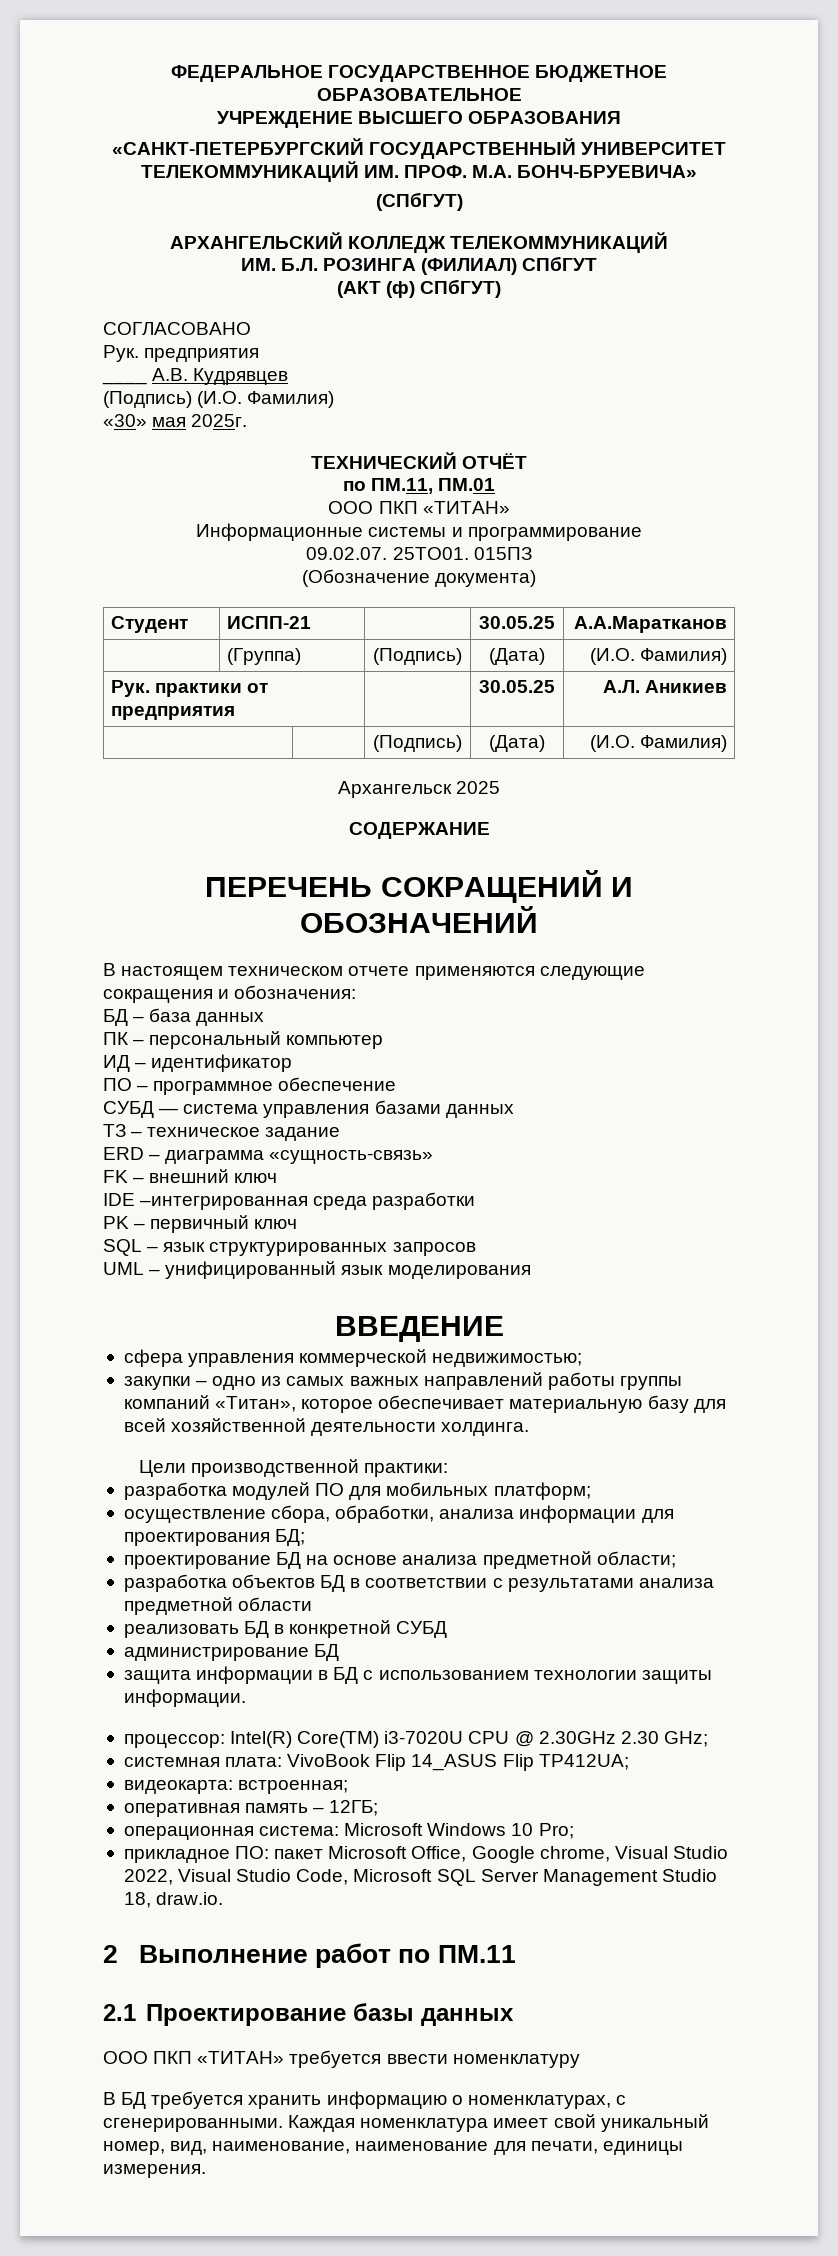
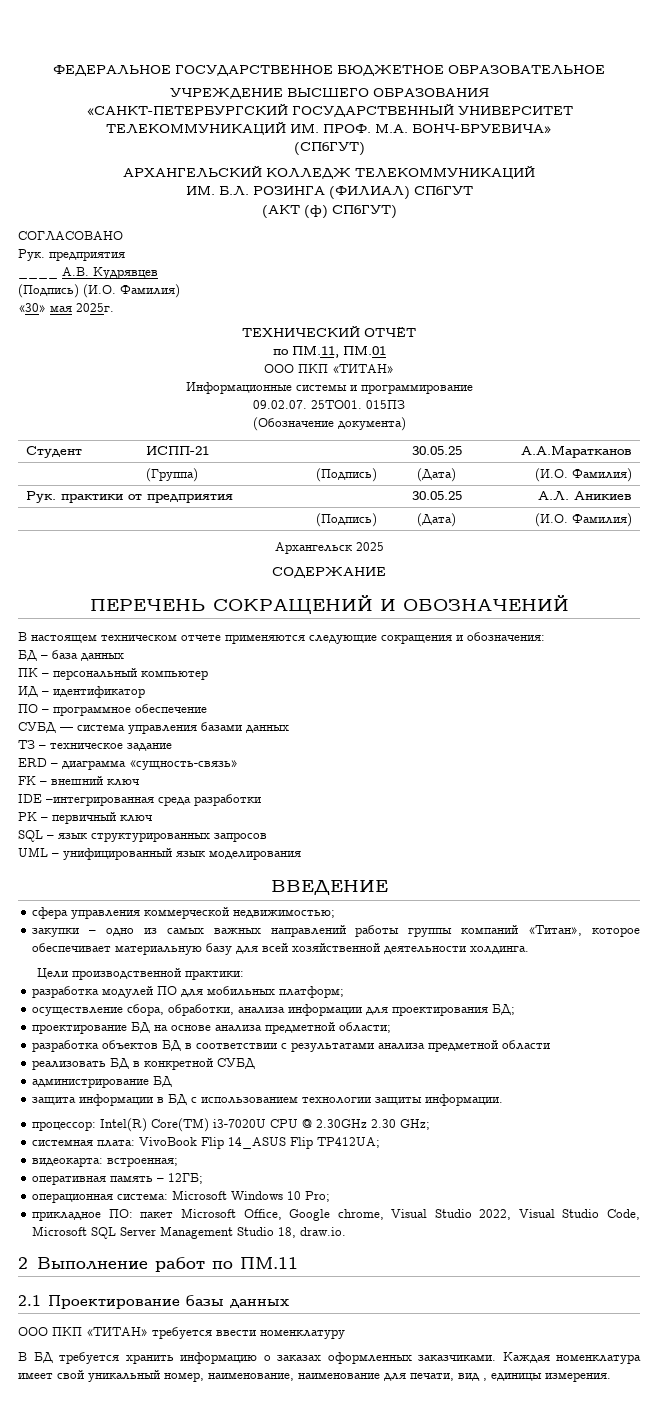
[467,2095,626,2109] [103,2118,283,2132] номенклатурах, с сгенерированными. -> [277,1352,496,1364] заказах оформленных заказчиками.
[170,2141,208,2155] вид, -> (204, 1377) none
(598, 2147) none -> [458,1373,487,1381] вид ,

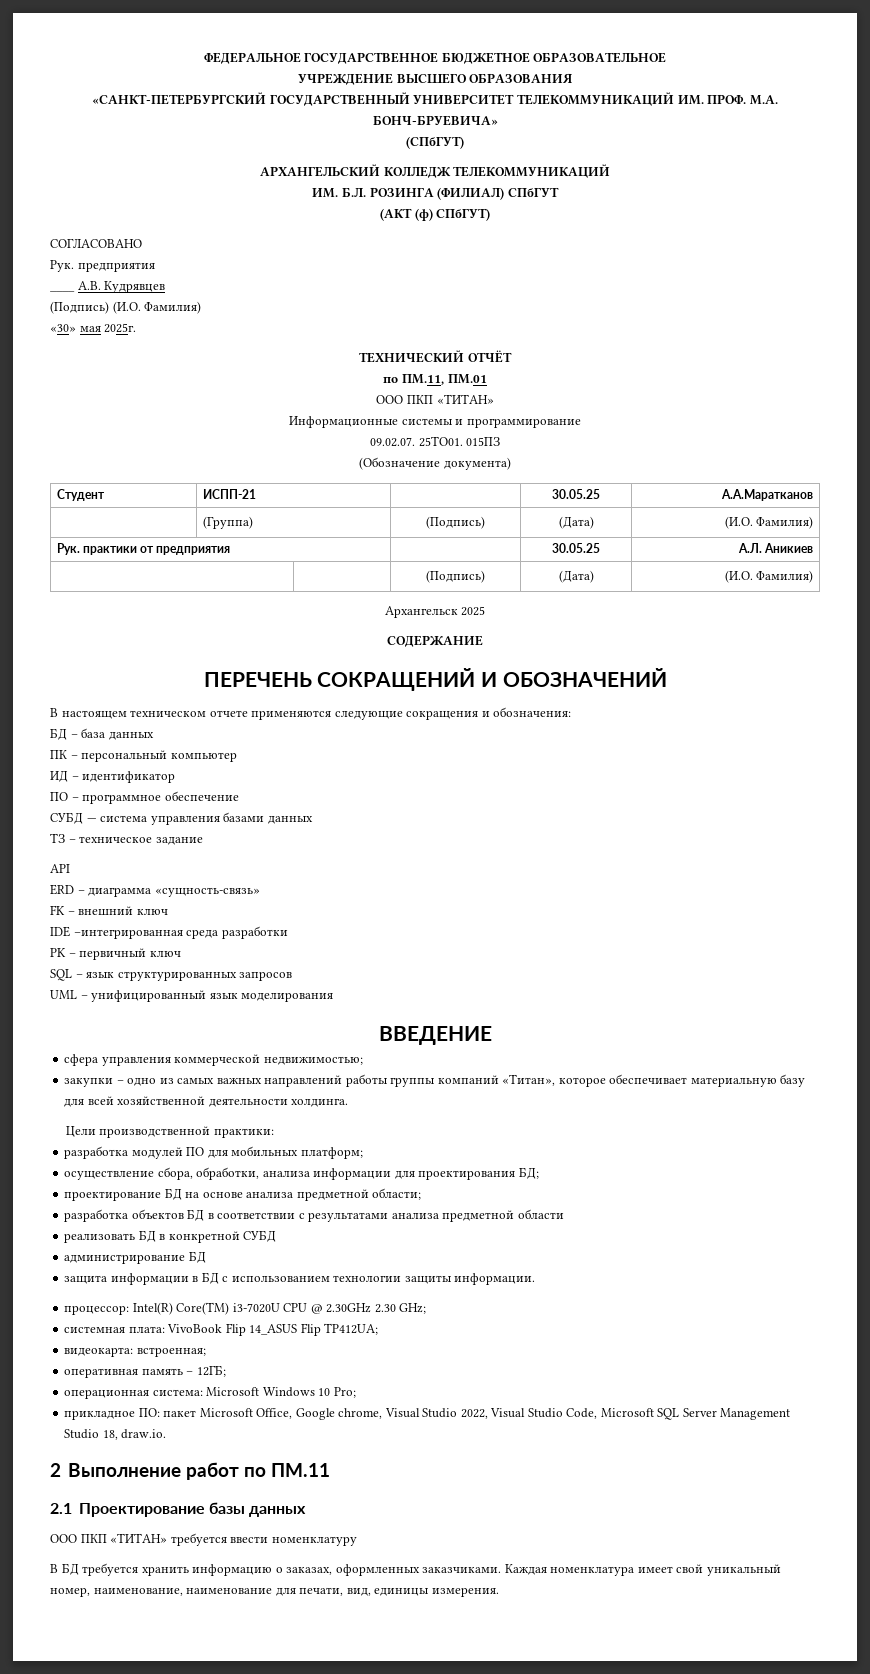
(172, 747) none -> [50,864,70,873] // API
[277,1355,321,1361] заказах -> [286,1567,333,1575] заказах,
[458,1373,487,1381] вид , -> [346,1588,371,1596] вид,

